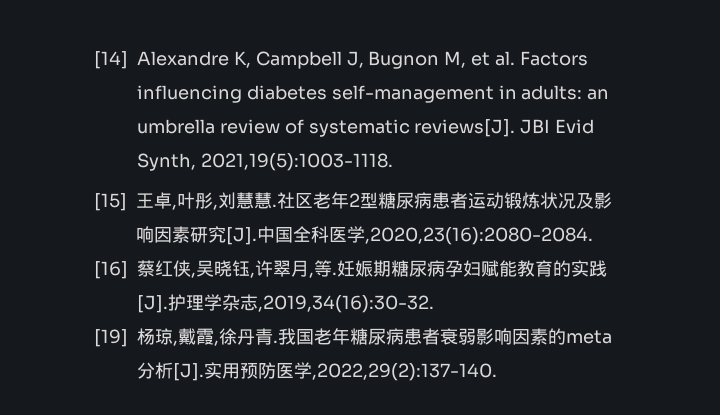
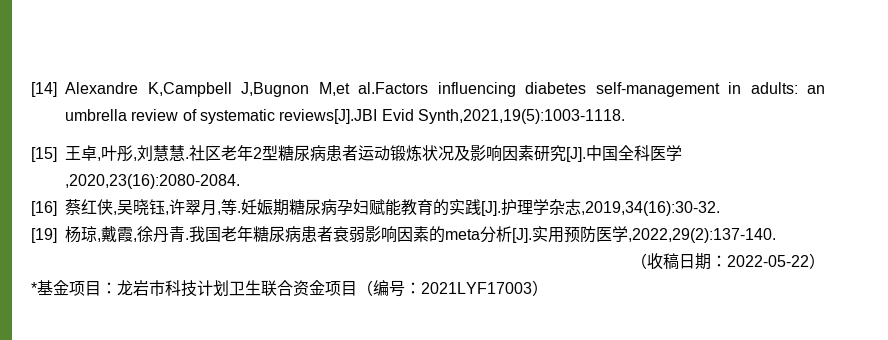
[233,51,588,69] K, Campbell J, Bugnon M, et al. Factors -> [147,82,428,97] K,Campbell J,Bugnon M,et al.Factors
[414,119,595,137] [137,153,393,171] reviews[J]. JBI Evid Synth, 2021,19(5):1003-1118. -> [279,109,625,124] reviews[J].JBI Evid Synth,2021,19(5):1003-1118.
(497, 372) none -> [631,253,825,270] [31,280,548,297] // （收稿日期：2022-05-22） // *基金项目：龙岩市科技计划卫生联合资金项目（编号：2021LYF17003）

